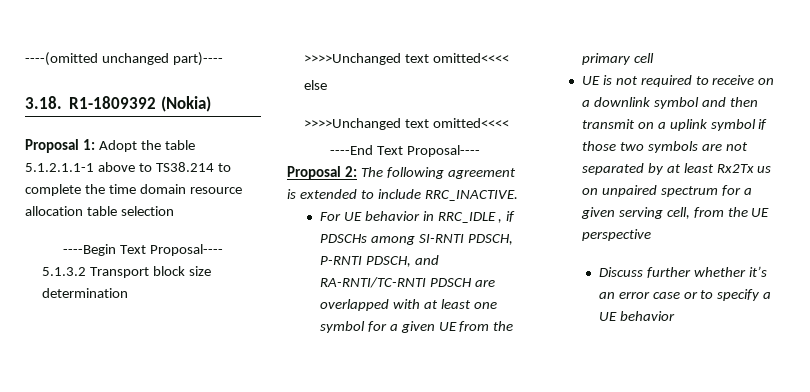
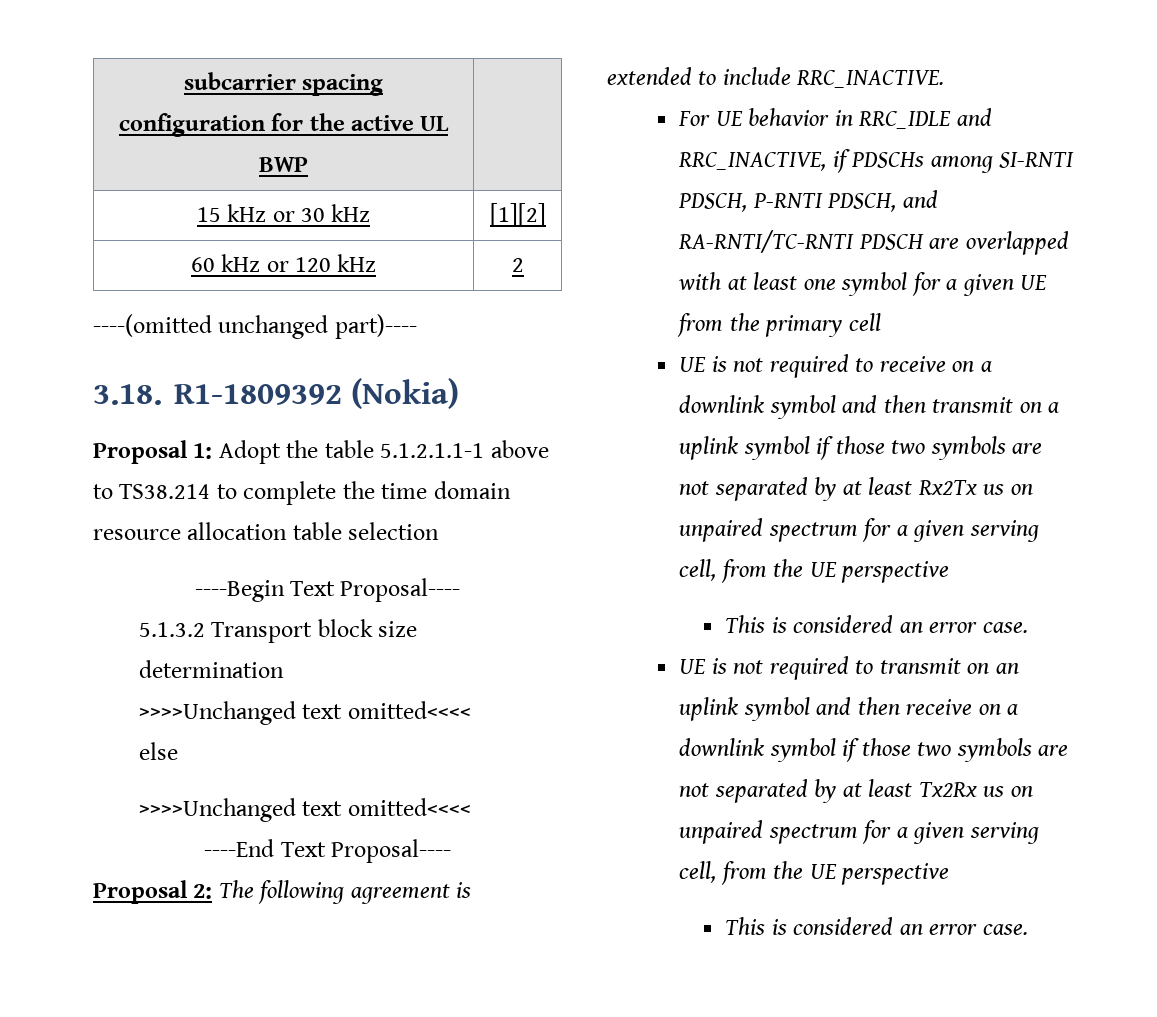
(25, 59) none -> [183,72,384,96] [118,113,450,137] [259,157,308,172] [196,204,371,222] [489,203,546,226] [190,254,377,272] [511,258,524,272] subcarrier spacing configuration for the active UL BWP | // 15 kHz or 30 kHz | [1][2] // 60 kHz or 120 kHz | 2 //
[498,219,503,223] , -> [956,108,992,126] [678,152,827,171] and RRC_INACTIVE,
[598,266,767,278] [598,289,772,301] [598,311,675,321] Discuss further whether it’s an error case or to specify a UE behavior -> [725,615,1028,633] [679,656,1019,680] [679,697,1019,721] [679,738,1069,762] [679,779,1033,803] [679,820,1039,844] [679,861,950,885] [725,917,1028,935] This is considered an error case. // UE is not required to transmit on an uplink symbol and then receive on a downlink symbol if those two symbols are not separated by at least Tx2Rx us on unpaired spectrum for a given serving cell, from the UE perspective // This is considered an error case.

